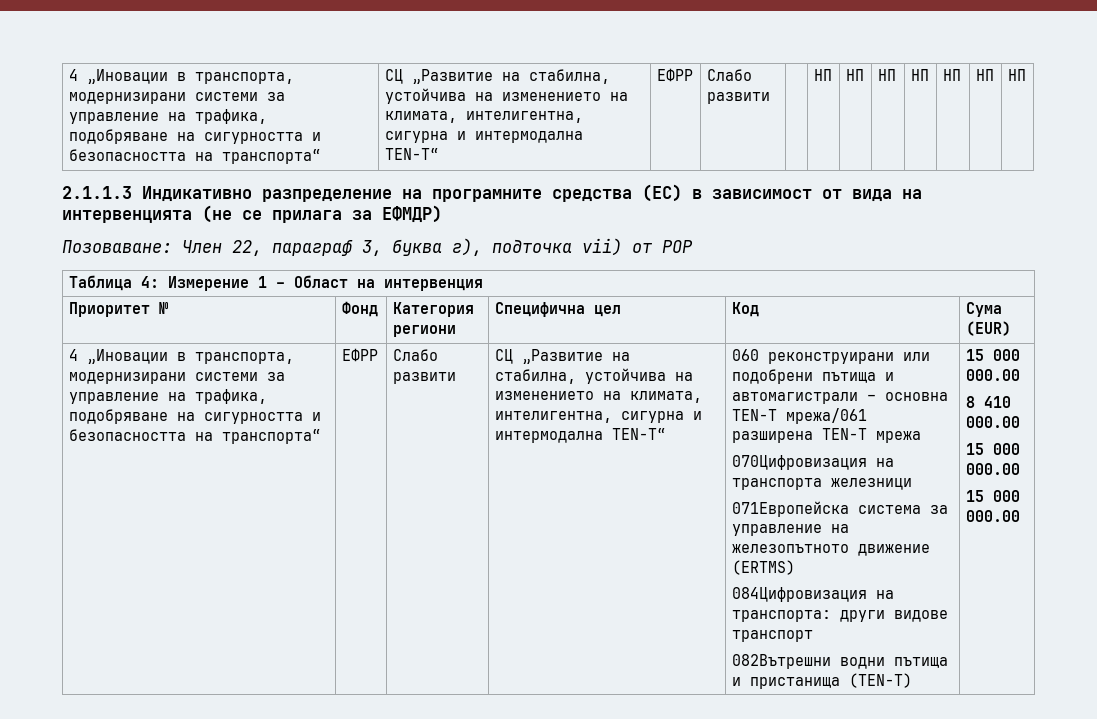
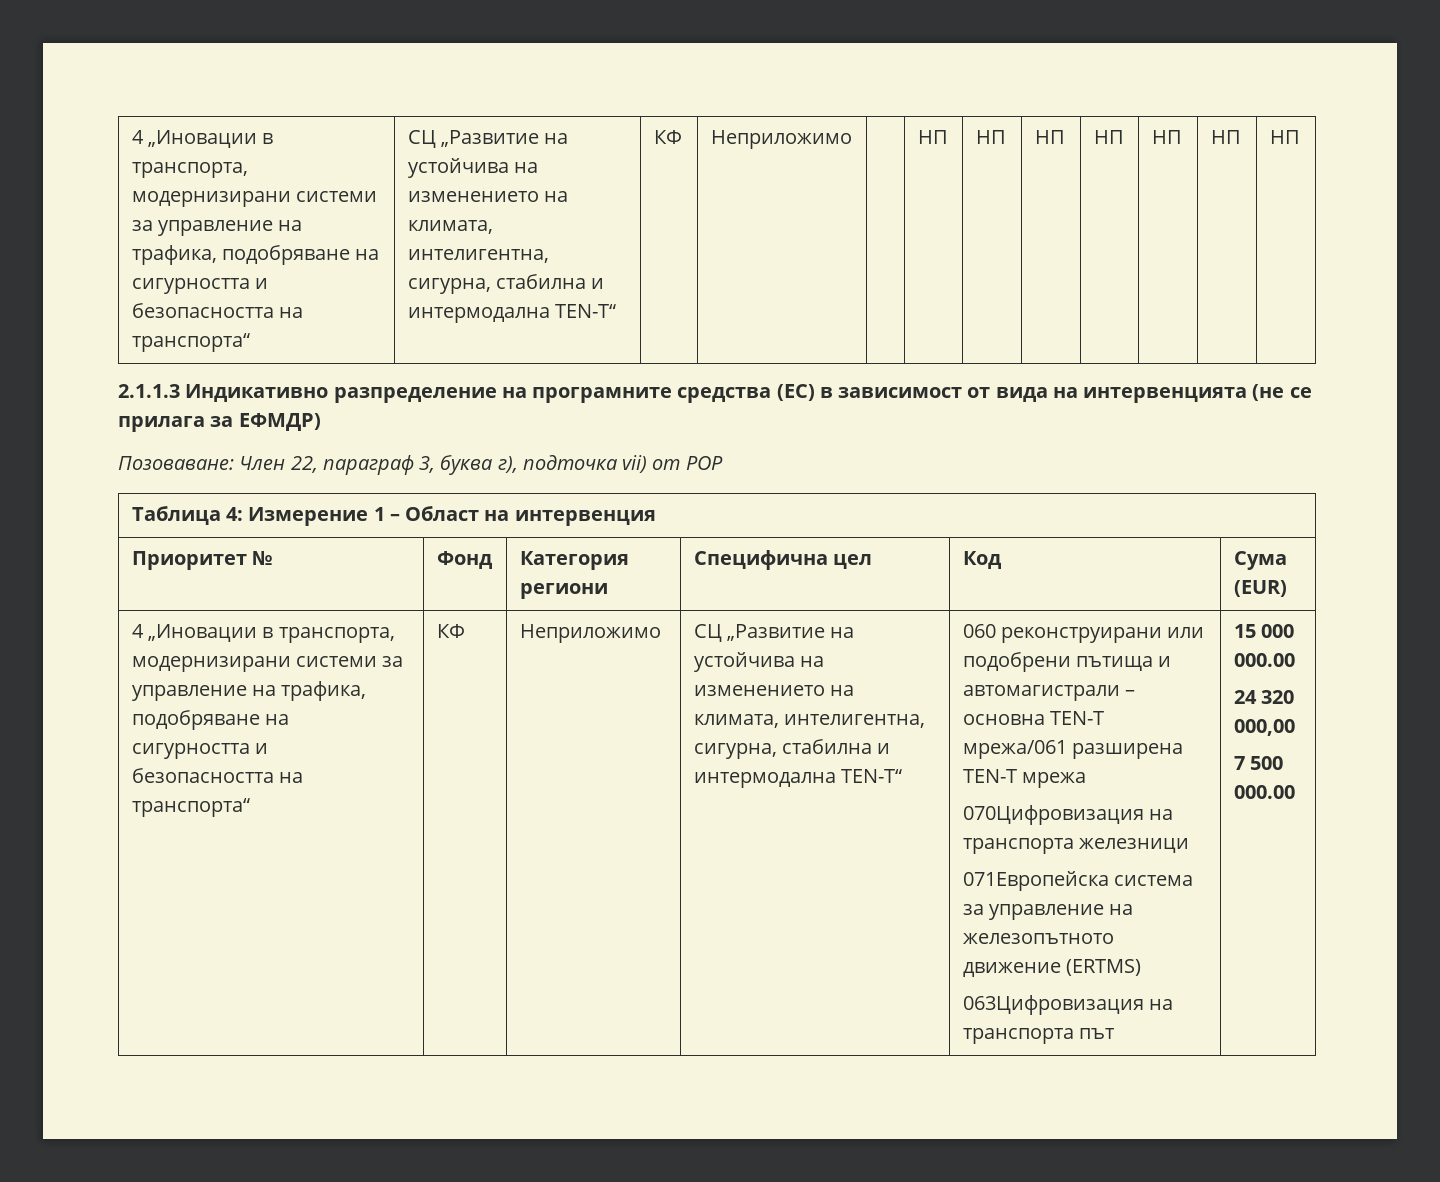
[528,69,610,84] [384,88,628,104] [384,111,583,123] [384,131,583,143] [384,148,439,160] [656,68,693,82] [706,69,752,81] [706,92,770,104] стабилна, устойчива на изменението на климата, интелигентна, сигурна и интермодална TEN-T“ | ЕФРР | Слабо развити -> [407,158,539,178] [407,191,569,202] [407,220,493,234] [407,249,549,263] [407,274,605,294] [407,304,617,323] [653,130,682,144] [710,130,852,149] устойчива на изменението на климата, интелигентна, сигурна, стабилна и интермодална TEN-T“ | КФ | Неприложимо
[341,348,378,362] [392,349,438,361] [392,372,456,384] [494,349,630,364] [494,368,693,384] [494,391,702,403] [494,411,684,423] ЕФРР | Слабо развити | СЦ „Развитие на стабилна, устойчива на изменението на климата, интелигентна, сигурна -> [436,624,465,638] [519,624,661,643] [693,624,855,642] [693,652,825,672] [693,685,855,696] [693,714,926,728] [693,739,873,759] КФ | Неприложимо | СЦ „Развитие на устойчива на изменението на климата, интелигентна, сигурна, стабилна
[731,587,894,602] [731,610,948,622] [731,630,813,642] [731,654,948,669] [731,673,912,689] [965,349,1020,361] [965,369,1020,381] [965,396,1011,408] [965,416,1020,428] [965,443,1020,455] [965,463,1020,475] [965,490,1020,502] 084Цифровизация на транспорта: други видове транспорт // 082Вътрешни водни пътища и пристанища (TEN-T) | 15 000 000.00 // 8 410 000.00 // 15 000 000.00 // 15 000 -> [962,995,1174,1015] [962,1028,1115,1044] [1233,624,1295,638] [1233,653,1295,667] [1233,690,1295,704] [1233,719,1295,736] [1233,756,1284,770] 063Цифровизация на транспорта път | 15 000 000.00 // 24 320 000,00 // 7 500

